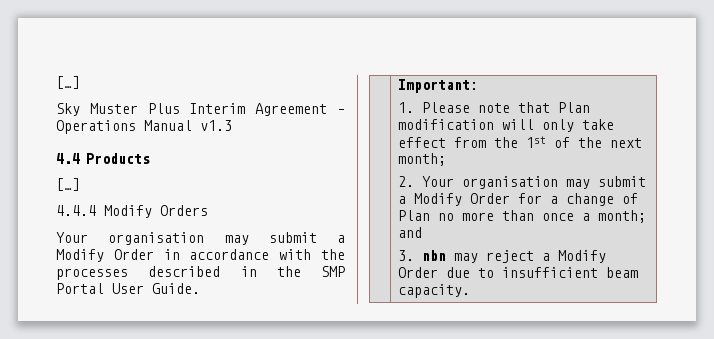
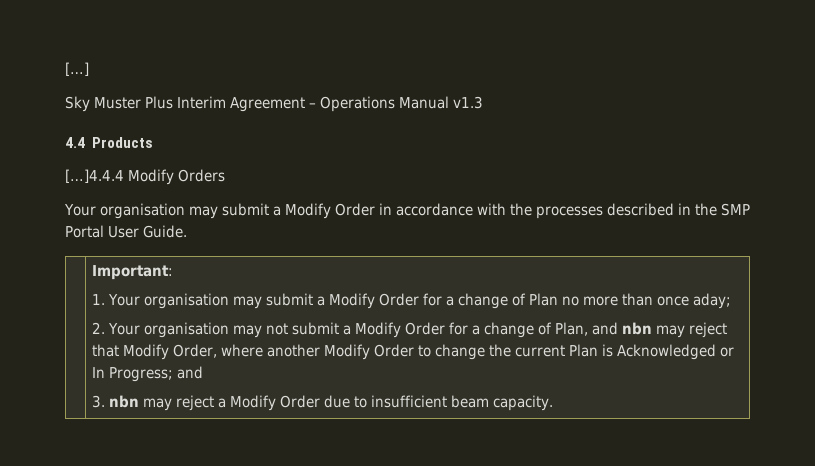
[56,178,80,191] [56,205,96,216] […] // 4.4.4 -> [65,169,124,183] […]4.4.4
[421,102,590,113] [397,119,614,132] [397,136,642,148] [397,153,446,166] [397,176,414,187] Please note that Plan modification will only take effect from the 1st of the next month; // 2. -> (105, 299) none
[581,210,646,223] a month; -> [692,293,731,309] [91,322,727,338] [91,344,734,360] [91,367,173,382] aday; // 2. Your organisation may not submit a Modify Order for a change of Plan, and nbn may reject that Modify Order, where another Modify Order to change the current Plan is Acknowledged or In Progress;

